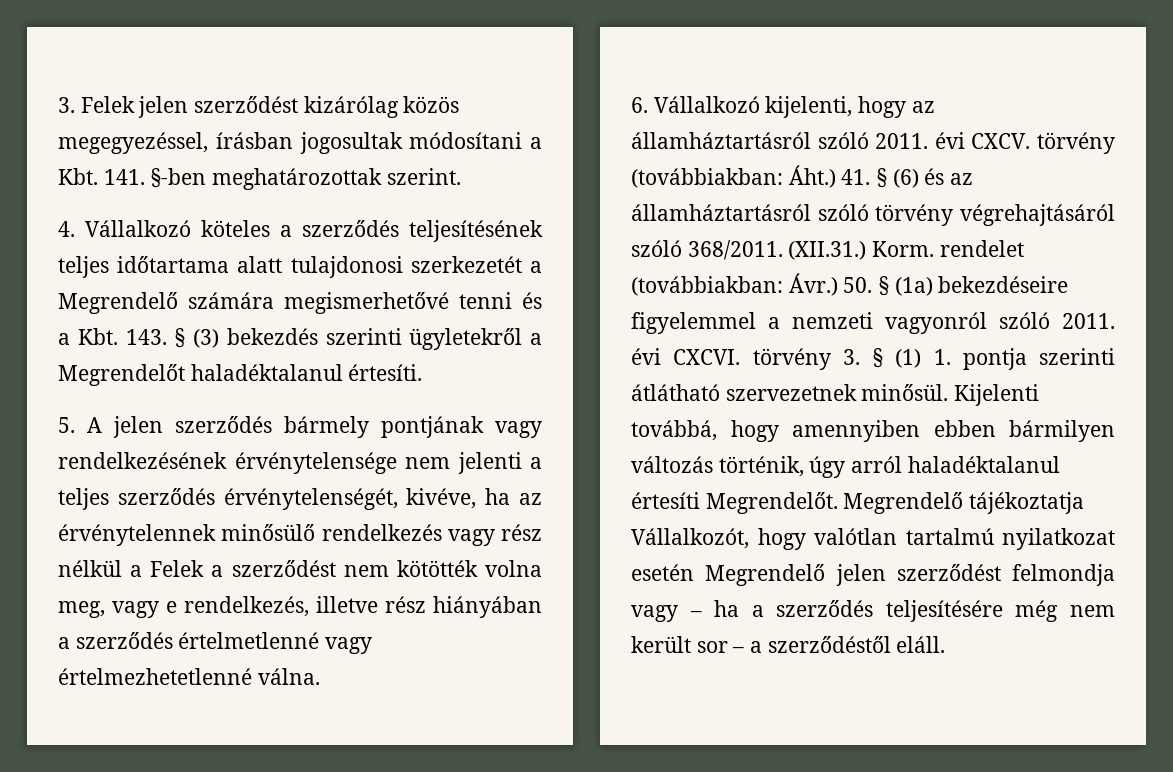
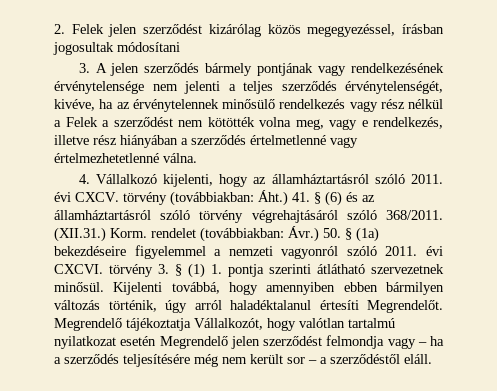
[58,97,75,113] 3. -> [54,24,65,34] 2.
[530,137,542,149] [58,168,461,190] [58,220,543,242] [58,256,542,278] [58,292,542,314] [58,328,542,350] [58,364,423,386] [58,417,75,433] a Kbt. 141. §-ben meghatározottak szerint. // 4. Vállalkozó köteles a szerződés teljesítésének teljes időtartama alatt tulajdonosi szerkezetét a Megrendelő számára megismerhetővé tenni és a Kbt. 143. § (3) bekezdés szerinti ügyletekről a Megrendelőt haladéktalanul értesíti. // 5. -> [78,63,90,73] // 3.
[631,97,648,113] 6. -> [78,174,90,184] 4.

